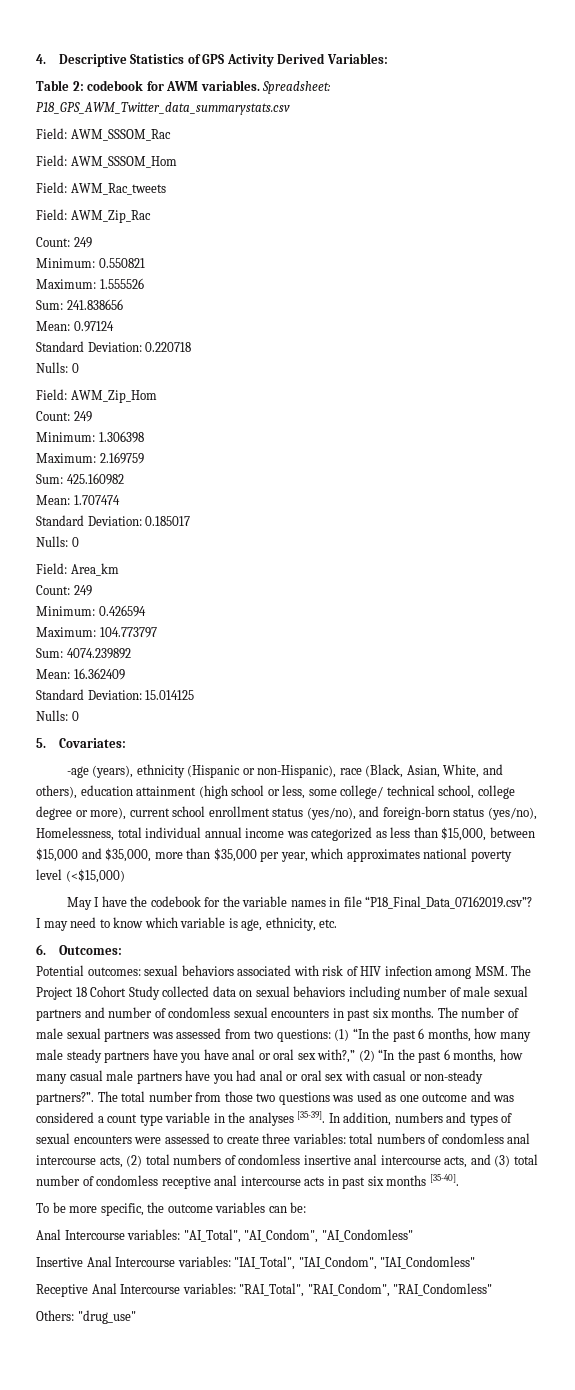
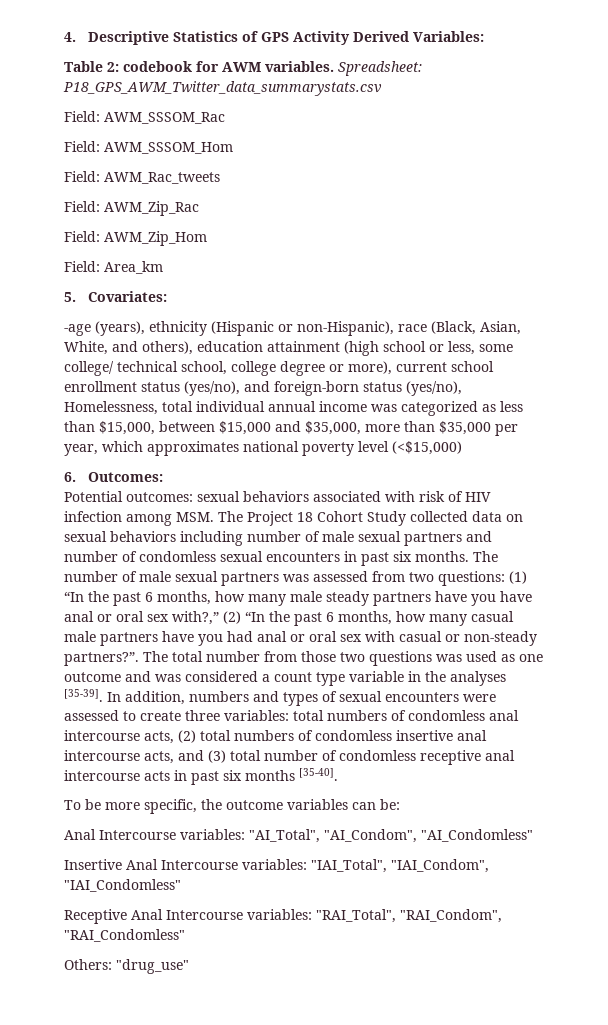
[36,237,92,248] [36,258,145,268] [36,278,144,289] [36,299,123,310] [36,321,114,332] [36,341,192,352] [36,362,79,373] [36,389,157,403] [36,411,92,422] [36,431,144,443] [36,452,144,464] [36,473,124,485] [36,495,120,505] [36,515,191,526] [36,536,79,547] [36,563,119,576] [36,585,92,596] [36,605,146,617] [36,627,157,638] [36,648,131,659] [36,668,125,680] [36,689,195,700] [36,710,79,721] Count: 249 // Minimum: 0.550821 // Maximum: 1.555526 // Sum: 241.838656 // Mean: 0.97124 // Standard Deviation: 0.220718 // Nulls: 0 // Field: AWM_Zip_Hom // Count: 249 // Minimum: 1.306398 // Maximum: 2.169759 // Sum: 425.160982 // Mean: 1.707474 // Standard Deviation: 0.185017 // Nulls: 0 // Field: Area_km // Count: 249 // Minimum: 0.426594 // Maximum: 104.773797 // Sum: 4074.239892 // Mean: 16.362409 // Standard Deviation: 15.014125 // Nulls: 0 -> [64,231,207,246] [64,261,163,274] Field: AWM_Zip_Hom // Field: Area_km
[66,896,533,910] [36,917,338,931] // May I have the codebook for the variable names in file “P18_Final_Data_07162019.csv”? I may need to know which variable is age, ethnicity, etc. -> (462, 448) none

